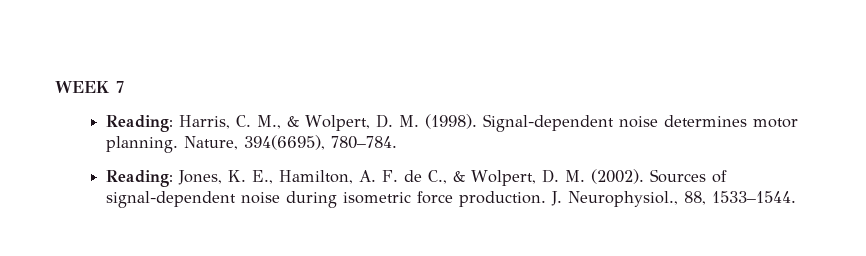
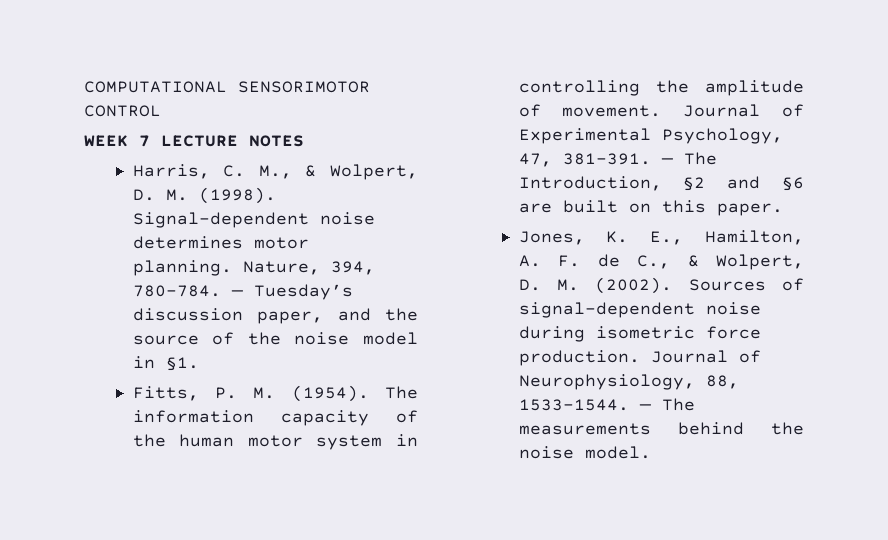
(55, 87) none -> [84,81,370,93] [84,105,161,117] COMPUTATIONAL SENSORIMOTOR CONTROL //
[105,115,173,132] // Reading: -> [161,135,304,147] LECTURE NOTES //
[243,135,325,150] 394(6695), -> [330,261,375,275] 394,
[105,170,173,187] // Reading: -> [230,284,353,300] [132,308,418,324] [132,332,418,345] [132,356,199,371] [132,385,418,402] [132,410,418,426] [132,434,418,450] [518,80,804,96] [518,104,804,117] [518,128,783,144] [518,152,717,167] [518,176,804,191] [518,200,783,216] — Tuesday’s discussion paper, and the source of the noise model in §1. // Fitts, P. M. (1954). The information capacity of the human motor system in controlling the amplitude of movement. Journal of Experimental Psychology, 47, 381–391. — The Introduction, §2 and §6 are built on this paper. //
[550,191,796,207] J. Neurophysiol., 88, 1533–1544. -> [650,350,761,363] [518,374,739,390] [518,398,695,411] [518,422,804,435] [518,446,651,459] Journal of Neurophysiology, 88, 1533–1544. — The measurements behind the noise model.

